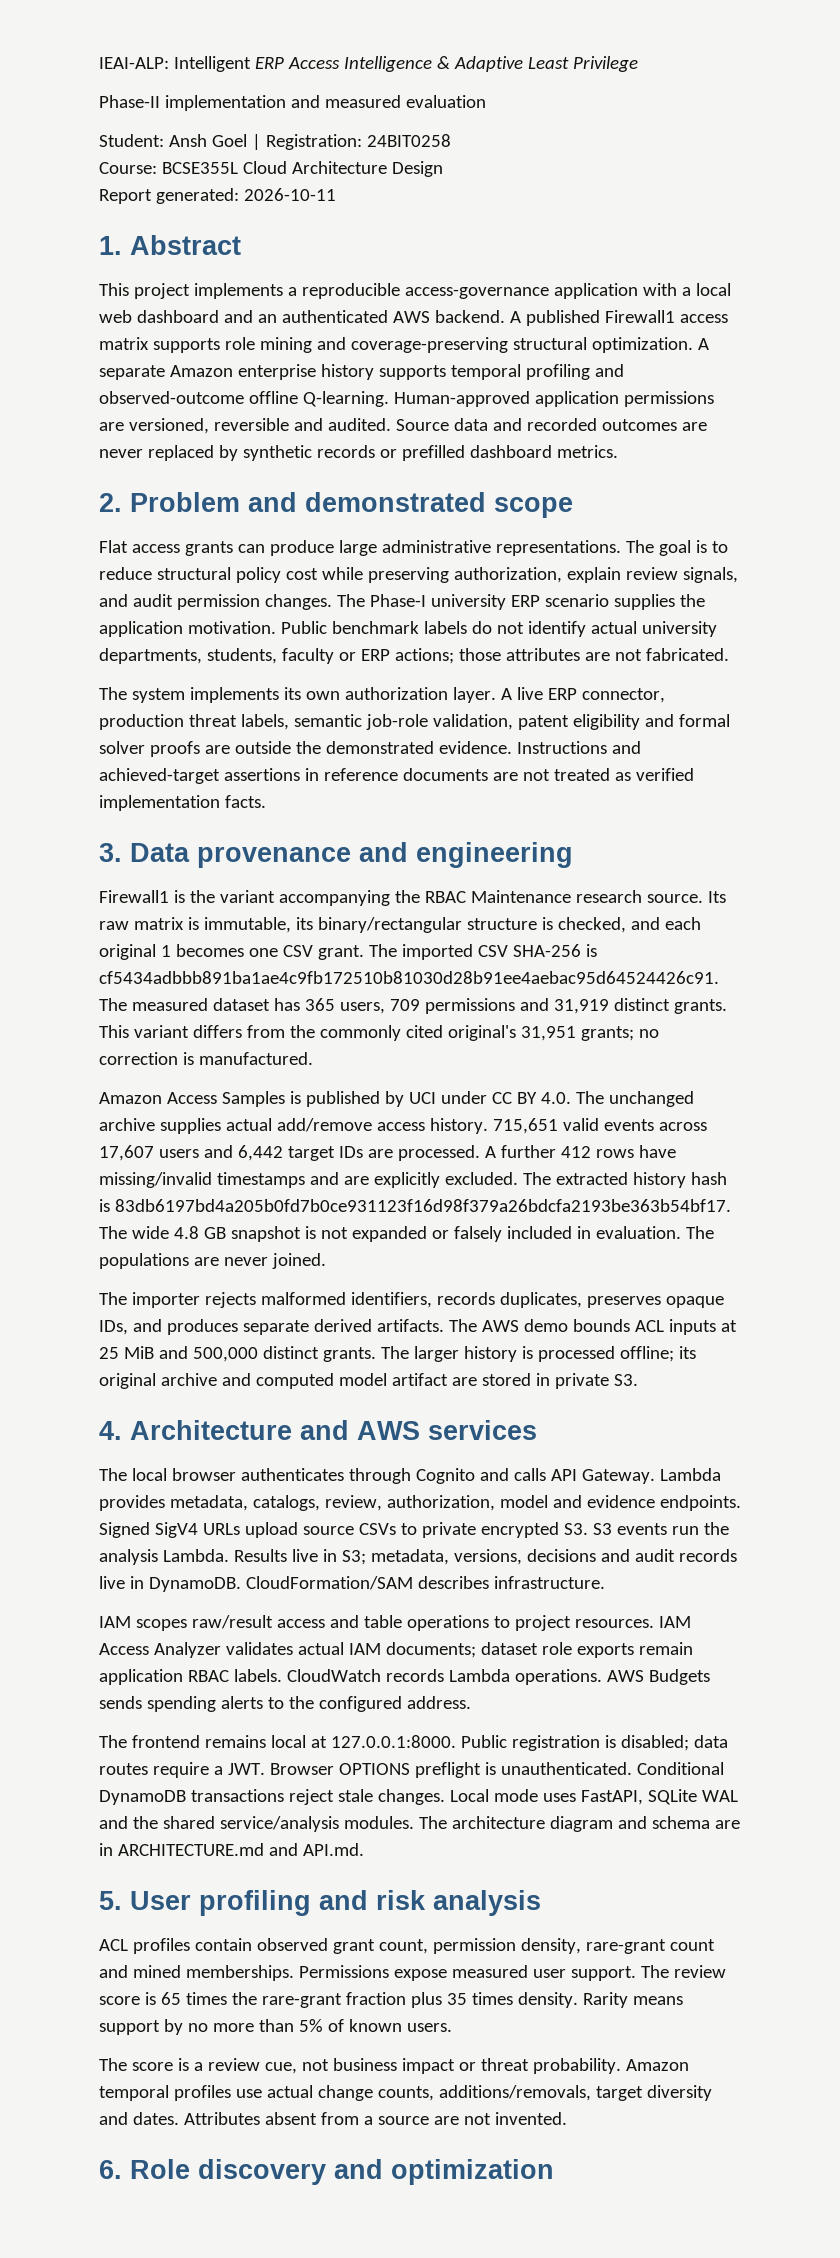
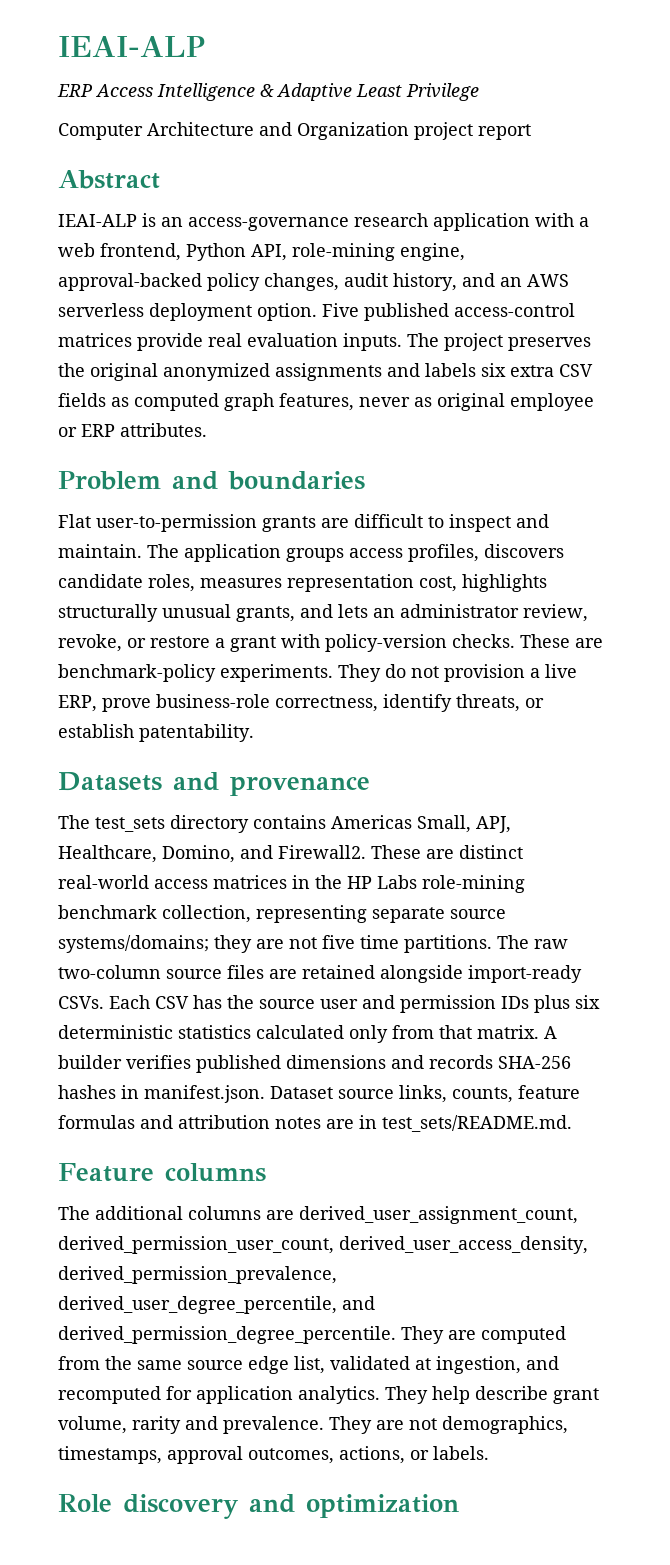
[99,56,251,72] IEAI-ALP: Intelligent -> [58,36,205,57] IEAI-ALP //
[99,95,486,111] [99,134,451,150] [99,161,443,177] [99,188,336,204] [99,235,241,255] [99,283,731,299] [99,310,728,326] [99,337,709,353] [99,364,624,380] [99,391,714,407] [99,418,707,434] [99,445,618,461] [99,492,573,518] [99,540,728,556] [99,567,738,583] [99,594,705,610] [99,621,717,637] [99,648,729,664] [99,687,665,703] [99,714,730,730] [99,741,641,757] [99,768,694,784] [99,795,266,811] [99,842,573,868] [99,890,726,906] [99,917,701,933] [99,944,597,960] [99,971,719,984] [99,998,727,1014] [99,1025,659,1041] [99,1052,313,1065] [99,1091,694,1107] [99,1118,707,1134] [99,1145,676,1161] [99,1172,727,1188] [99,1199,731,1212] [99,1226,714,1242] [99,1253,326,1269] [99,1292,724,1308] [99,1319,737,1335] [99,1346,696,1362] [99,1373,638,1389] [99,1420,537,1440] [99,1468,721,1484] [99,1495,741,1511] [99,1522,729,1538] [99,1549,737,1565] [99,1576,605,1592] [99,1615,691,1631] [99,1642,693,1658] [99,1669,710,1685] [99,1696,471,1712] [99,1735,728,1751] [99,1762,724,1778] [99,1789,738,1805] [99,1816,740,1832] [99,1843,364,1856] [99,1890,541,1916] [99,1938,715,1954] [99,1965,726,1981] [99,1992,683,2008] [99,2019,452,2035] [99,2058,689,2074] [99,2085,712,2101] [99,2112,567,2125] [99,2160,122,2179] Phase-II implementation and measured evaluation // Student: Ansh Goel | Registration: 24BIT0258 // Course: BCSE355L Cloud Architecture Design // Report generated: 2026-10-11 // 1. Abstract // This project implements a reproducible access-governance application with a local web dashboard and an authenticated AWS backend. A published Firewall1 access matrix supports role mining and coverage-preserving structural optimization. A separate Amazon enterprise history supports temporal profiling and observed-outcome offline Q-learning. Human-approved application permissions are versioned, reversible and audited. Source data and recorded outcomes are never replaced by synthetic records or prefilled dashboard metrics. // 2. Problem and demonstrated scope // Flat access grants can produce large administrative representations. The goal is to reduce structural policy cost while preserving authorization, explain review signals, and audit permission changes. The Phase-I university ERP scenario supplies the application motivation. Public benchmark labels do not identify actual university departments, students, faculty or ERP actions; those attributes are not fabricated. // The system implements its own authorization layer. A live ERP connector, production threat labels, semantic job-role validation, patent eligibility and formal solver proofs are outside the demonstrated evidence. Instructions and achieved-target assertions in reference documents are not treated as verified implementation facts. // 3. Data provenance and engineering // Firewall1 is the variant accompanying the RBAC Maintenance research source. Its raw matrix is immutable, its binary/rectangular structure is checked, and each original 1 becomes one CSV grant. The imported CSV SHA-256 is cf5434adbbb891ba1ae4c9fb172510b81030d28b91ee4aebac95d64524426c91. The measured dataset has 365 users, 709 permissions and 31,919 distinct grants. This variant differs from the commonly cited original's 31,951 grants; no correction is manufactured. // Amazon Access Samples is published by UCI under CC BY 4.0. The unchanged archive supplies actual add/remove access history. 715,651 valid events across 17,607 users and 6,442 target IDs are processed. A further 412 rows have missing/invalid timestamps and are explicitly excluded. The extracted history hash is 83db6197bd4a205b0fd7b0ce931123f16d98f379a26bdcfa2193be363b54bf17. The wide 4.8 GB snapshot is not expanded or falsely included in evaluation. The populations are never joined. // The importer rejects malformed identifiers, records duplicates, preserves opaque IDs, and produces separate derived artifacts. The AWS demo bounds ACL inputs at 25 MiB and 500,000 distinct grants. The larger history is processed offline; its original archive and computed model artifact are stored in private S3. // 4. Architecture and AWS services // The local browser authenticates through Cognito and calls API Gateway. Lambda provides metadata, catalogs, review, authorization, model and evidence endpoints. Signed SigV4 URLs upload source CSVs to private encrypted S3. S3 events run the analysis Lambda. Results live in S3; metadata, versions, decisions and audit records live in DynamoDB. CloudFormation/SAM describes infrastructure. // IAM scopes raw/result access and table operations to project resources. IAM Access Analyzer validates actual IAM documents; dataset role exports remain application RBAC labels. CloudWatch records Lambda operations. AWS Budgets sends spending alerts to the configured address. // The frontend remains local at 127.0.0.1:8000. Public registration is disabled; data routes require a JWT. Browser OPTIONS preflight is unauthenticated. Conditional DynamoDB transactions reject stale changes. Local mode uses FastAPI, SQLite WAL and the shared service/analysis modules. The architecture diagram and schema are in ARCHITECTURE.md and API.md. // 5. User profiling and risk analysis // ACL profiles contain observed grant count, permission density, rare-grant count and mined memberships. Permissions expose measured user support. The review score is 65 times the rare-grant fraction plus 35 times density. Rarity means support by no more than 5% of known users. // The score is a review cue, not business impact or threat probability. Amazon temporal profiles use actual change counts, additions/removals, target diversity and dates. Attributes absent from a source are not invented. // 6. -> [58,122,531,140] [58,170,160,189] [58,213,589,231] [58,243,465,261] [58,273,569,291] [58,303,575,321] [58,333,591,351] [58,363,593,381] [58,393,594,411] [58,423,207,437] [58,471,365,490] [58,514,549,532] [58,544,564,562] [58,574,547,592] [58,604,588,622] [58,634,603,652] [58,664,577,682] [58,694,544,712] [58,724,254,742] [58,772,370,796] [58,815,511,833] [58,845,523,863] [58,875,525,893] [58,905,506,923] [58,935,568,953] [58,965,582,983] [58,995,600,1013] [58,1025,557,1043] [58,1055,571,1073] [58,1085,580,1103] [58,1115,572,1132] [58,1163,266,1182] [58,1206,578,1224] [58,1236,588,1254] [58,1266,337,1284] [58,1296,375,1314] [58,1326,566,1344] [58,1356,559,1374] [58,1386,599,1404] [58,1416,568,1434] [58,1446,489,1464] Computer Architecture and Organization project report // Abstract // IEAI-ALP is an access-governance research application with a web frontend, Python API, role-mining engine, approval-backed policy changes, audit history, and an AWS serverless deployment option. Five published access-control matrices provide real evaluation inputs. The project preserves the original anonymized assignments and labels six extra CSV fields as computed graph features, never as original employee or ERP attributes. // Problem and boundaries // Flat user-to-permission grants are difficult to inspect and maintain. The application groups access profiles, discovers candidate roles, measures representation cost, highlights structurally unusual grants, and lets an administrator review, revoke, or restore a grant with policy-version checks. These are benchmark-policy experiments. They do not provision a live ERP, prove business-role correctness, identify threats, or establish patentability. // Datasets and provenance // The test_sets directory contains Americas Small, APJ, Healthcare, Domino, and Firewall2. These are distinct real-world access matrices in the HP Labs role-mining benchmark collection, representing separate source systems/domains; they are not five time partitions. The raw two-column source files are retained alongside import-ready CSVs. Each CSV has the source user and permission IDs plus six deterministic statistics calculated only from that matrix. A builder verifies published dimensions and records SHA-256 hashes in manifest.json. Dataset source links, counts, feature formulas and attribution notes are in test_sets/README.md. // Feature columns // The additional columns are derived_user_assignment_count, derived_permission_user_count, derived_user_access_density, derived_permission_prevalence, derived_user_degree_percentile, and derived_permission_degree_percentile. They are computed from the same source edge list, validated at ingestion, and recomputed for application analytics. They help describe grant volume, rarity and prevalence. They are not demographics, timestamps, approval outcomes, actions, or labels. //

